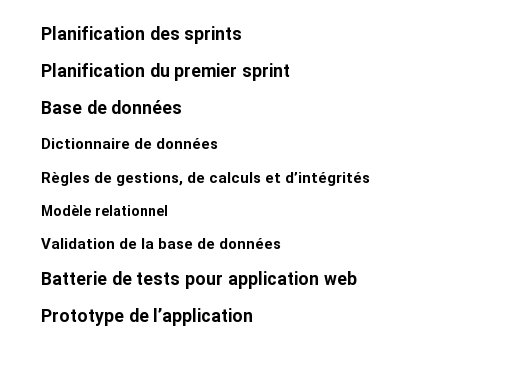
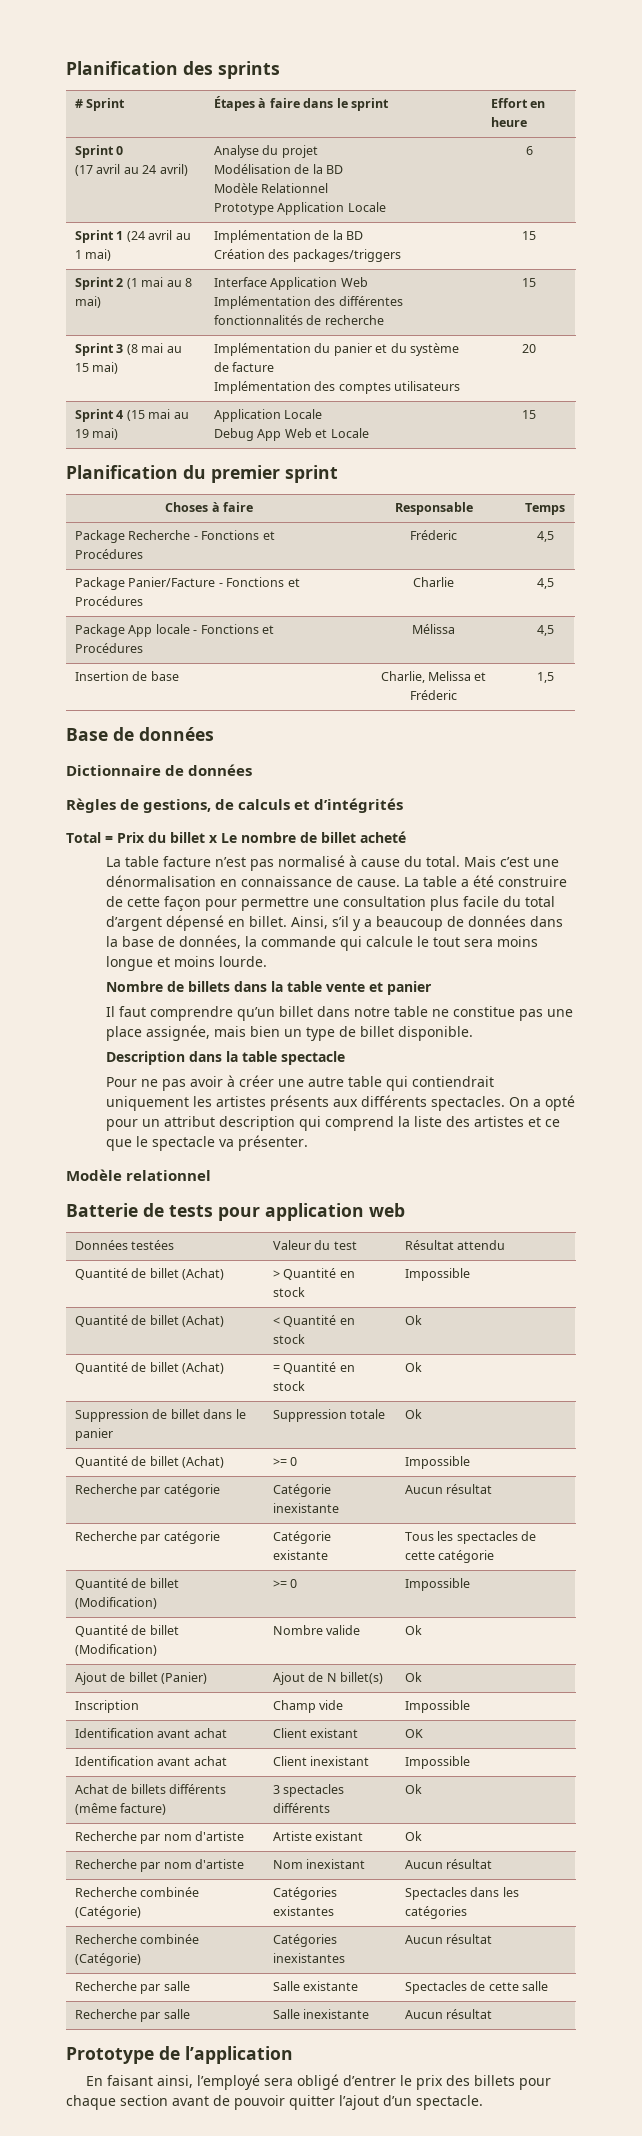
[41,63,291,81] // Planification du premier sprint -> [75,98,126,111] [214,96,389,111] [491,98,546,108] [491,117,528,127] [75,145,124,158] [75,164,188,176] [214,145,318,158] [214,164,344,174] [214,183,329,193] [214,202,386,215] [525,146,533,155] [75,230,191,243] [75,249,112,261] [214,230,364,243] [214,249,401,262] [522,231,536,240] [75,277,192,290] [75,296,102,308] [214,277,368,290] [214,296,403,309] [214,315,384,325] [522,278,536,287] [75,343,182,356] [75,362,119,374] [214,343,459,356] [214,362,275,372] [214,381,461,394] [522,344,536,353] [75,409,189,422] [75,428,119,440] [214,409,323,422] [214,428,369,441] [522,410,536,419] [66,465,338,483] [165,502,253,512] [394,502,473,515] [525,503,565,515] [75,530,275,543] [75,549,144,559] [410,530,457,540] [536,531,554,542] [75,577,300,590] [75,596,144,606] [413,577,454,587] [536,578,554,589] [75,624,274,637] [75,643,144,653] [412,624,455,634] [536,625,554,636] [75,671,179,681] [380,671,487,683] [410,690,457,700] [536,672,554,683] // # Sprint | Étapes à faire dans le sprint | Effort en heure // Sprint 0 // (17 avril au 24 avril) | Analyse du projet // Modélisation de la BD // Modèle Relationnel // Prototype Application Locale | 6 // Sprint 1 (24 avril au 1 mai) | Implémentation de la BD // Création des packages/triggers | 15 // Sprint 2 (1 mai au 8 mai) | Interface Application Web // Implémentation des différentes fonctionnalités de recherche | 15 // Sprint 3 (8 mai au 15 mai) | Implémentation du panier et du système de facture // Implémentation des comptes utilisateurs | 20 // Sprint 4 (15 mai au 19 mai) | Application Locale // Debug App Web et Locale | 15 // Planification du premier sprint // Choses à faire | Responsable | Temps // Package Recherche - Fonctions et Procédures | Fréderic | 4,5 // Package Panier/Facture - Fonctions et Procédures | Charlie | 4,5 // Package App locale - Fonctions et Procédures | Mélissa | 4,5 // Insertion de base | Charlie, Melissa et Fréderic | 1,5
[41,205,168,216] [41,238,282,249] Modèle relationnel // Validation de la base de données -> [66,831,406,843] [105,855,559,871] [105,875,567,887] [105,896,555,911] [105,915,563,931] [105,935,538,951] [105,956,267,971] [105,981,432,995] [105,1006,573,1021] [105,1025,473,1041] [105,1051,345,1065] [105,1075,494,1091] [105,1095,575,1111] [105,1116,560,1131] [105,1135,308,1151] [66,1169,212,1181] Total = Prix du billet x Le nombre de billet acheté // La table facture n’est pas normalisé à cause du total. Mais c’est une dénormalisation en connaissance de cause. La table a été construire de cette façon pour permettre une consultation plus facile du total d’argent dépensé en billet. Ainsi, s’il y a beaucoup de données dans la base de données, la commande qui calcule le tout sera moins longue et moins lourde. // Nombre de billets dans la table vente et panier // Il faut comprendre qu’un billet dans notre table ne constitue pas une place assignée, mais bien un type de billet disponible. // Description dans la table spectacle // Pour ne pas avoir à créer une autre table qui contiendrait uniquement les artistes présents aux différents spectacles. On a opté pour un attribut description qui comprend la liste des artistes et ce que le spectacle va présenter. // Modèle relationnel
[41,308,254,326] // Prototype de l’application -> [75,1240,175,1250] [273,1240,357,1250] [405,1240,506,1250] [75,1268,225,1280] [273,1268,355,1280] [273,1287,306,1297] [405,1268,471,1281] [75,1315,225,1327] [273,1315,355,1327] [273,1334,306,1344] [405,1315,423,1325] [75,1362,225,1374] [273,1362,355,1374] [273,1381,306,1391] [405,1362,423,1372] [75,1409,246,1422] [75,1428,114,1441] [273,1409,386,1422] [405,1409,423,1419] [75,1456,225,1468] [273,1457,298,1466] [405,1456,471,1469] [75,1484,220,1497] [273,1484,332,1497] [273,1503,340,1513] [405,1484,493,1494] [75,1531,220,1544] [273,1531,332,1544] [273,1550,329,1560] [405,1531,537,1544] [405,1550,495,1563] [75,1578,179,1590] [75,1597,158,1609] [273,1579,298,1588] [405,1578,471,1591] [75,1625,179,1637] [75,1644,158,1656] [273,1625,361,1635] [405,1625,423,1635] [75,1672,208,1685] [273,1672,384,1685] [405,1672,423,1682] [75,1700,140,1713] [273,1700,344,1713] [405,1700,471,1713] [75,1728,227,1738] [273,1728,359,1738] [405,1729,424,1738] [75,1756,227,1766] [273,1756,370,1766] [405,1756,471,1769] [75,1784,227,1794] [75,1803,167,1815] [273,1784,345,1797] [273,1803,331,1813] [405,1784,423,1794] [75,1831,245,1844] [273,1831,364,1841] [405,1831,423,1841] [75,1859,245,1872] [273,1859,366,1869] [405,1859,493,1869] [75,1887,200,1897] [75,1906,142,1919] [273,1887,338,1900] [273,1906,335,1916] [405,1887,519,1900] [405,1906,468,1919] [75,1934,200,1944] [75,1953,142,1966] [273,1934,338,1947] [273,1953,346,1963] [405,1934,493,1944] [75,1981,190,1994] [273,1981,359,1991] [405,1981,549,1994] [75,2009,190,2022] [273,2009,370,2019] [405,2009,493,2019] [66,2046,293,2064] [85,2074,551,2090] [66,2095,483,2110] // Données testées | Valeur du test | Résultat attendu // Quantité de billet (Achat) | > Quantité en stock | Impossible // Quantité de billet (Achat) | < Quantité en stock | Ok // Quantité de billet (Achat) | = Quantité en stock | Ok // Suppression de billet dans le panier | Suppression totale | Ok // Quantité de billet (Achat) | >= 0 | Impossible // Recherche par catégorie | Catégorie inexistante | Aucun résultat // Recherche par catégorie | Catégorie existante | Tous les spectacles de cette catégorie // Quantité de billet (Modification) | >= 0 | Impossible // Quantité de billet (Modification) | Nombre valide | Ok // Ajout de billet (Panier) | Ajout de N billet(s) | Ok // Inscription | Champ vide | Impossible // Identification avant achat | Client existant | OK // Identification avant achat | Client inexistant | Impossible // Achat de billets différents (même facture) | 3 spectacles différents | Ok // Recherche par nom d'artiste | Artiste existant | Ok // Recherche par nom d'artiste | Nom inexistant | Aucun résultat // Recherche combinée (Catégorie) | Catégories existantes | Spectacles dans les catégories // Recherche combinée (Catégorie) | Catégories inexistantes | Aucun résultat // Recherche par salle | Salle existante | Spectacles de cette salle // Recherche par salle | Salle inexistante | Aucun résultat // Prototype de l’application // En faisant ainsi, l’employé sera obligé d’entrer le prix des billets pour chaque section avant de pouvoir quitter l’ajout d’un spectacle.

